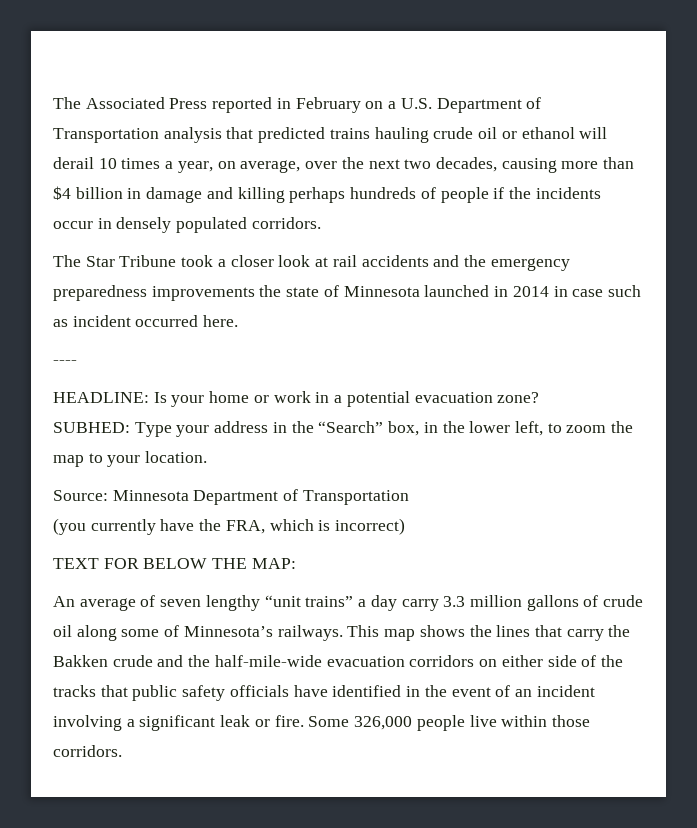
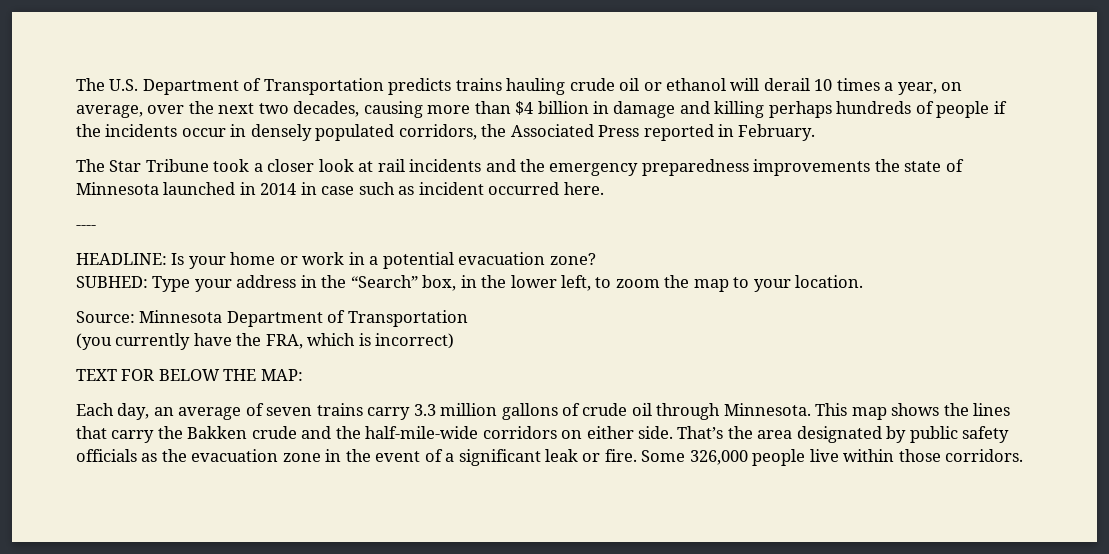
[53,97,397,113] The Associated Press reported in February on a -> [76,78,105,91] The
[163,127,326,143] analysis that predicted -> [388,78,452,95] predicts
[251,217,321,229] corridors. -> [398,124,816,141] corridors, the Associated Press reported in February.
[361,255,429,267] accidents -> [409,159,482,172] incidents
[53,595,397,611] An average of seven lengthy “unit trains” a day -> [76,403,363,420] Each day, an average of seven trains
[76,625,343,641] along some of Minnesota’s railways. -> [656,403,811,420] through Minnesota.
[326,656,405,667] evacuation -> (479, 432) none
[547,655,623,667] [53,685,402,701] side of the tracks that public safety officials have identified -> [638,426,1010,443] [76,449,321,462] side. That’s the area designated by public safety officials as the evacuation zone
[514,685,595,697] [53,715,122,731] an incident involving -> (443, 455) none

